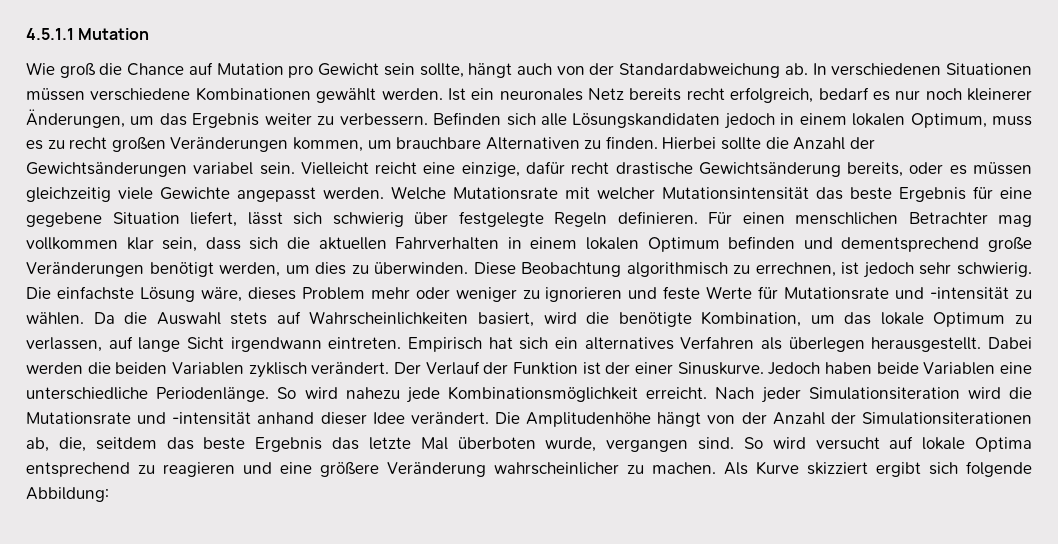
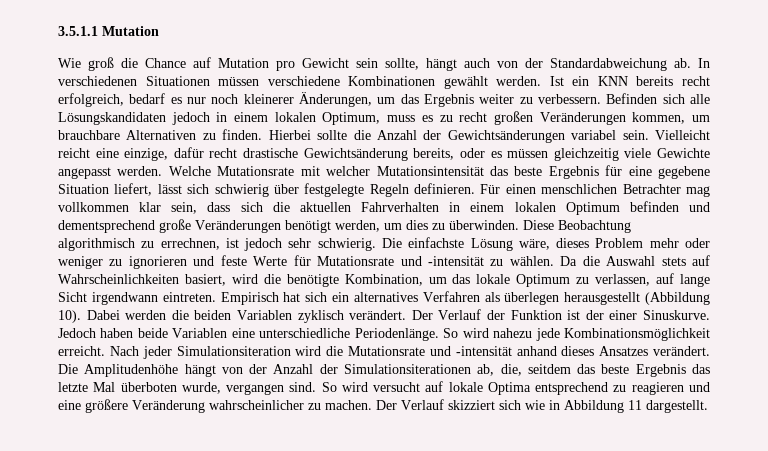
[26,28,74,40] 4.5.1.1 -> [58,26,98,36] 3.5.1.1
[499,88,624,101] neuronales Netz -> [597,76,628,86] KNN
[871,337,982,352] herausgestellt. -> [564,292,710,305] [58,310,81,323] herausgestellt (Abbildung 10).
[320,412,405,425] dieser Idee -> [561,346,649,356] dieses Ansatzes
[724,461,1032,477] [26,487,109,502] Als Kurve skizziert ergibt sich folgende Abbildung: -> [376,399,708,413] Der Verlauf skizziert sich wie in Abbildung 11 dargestellt.

